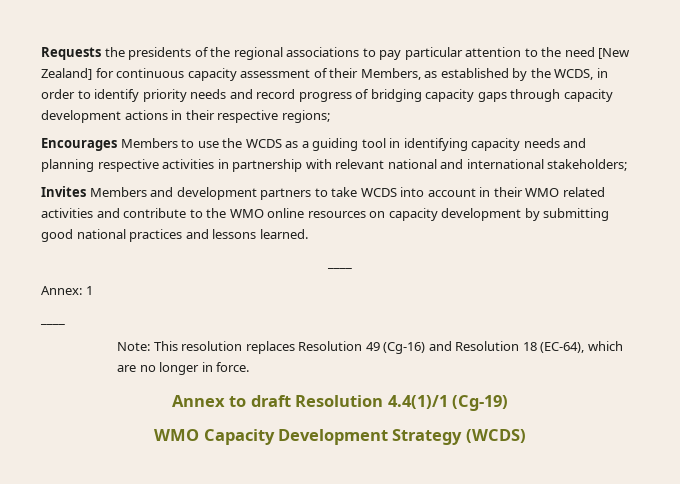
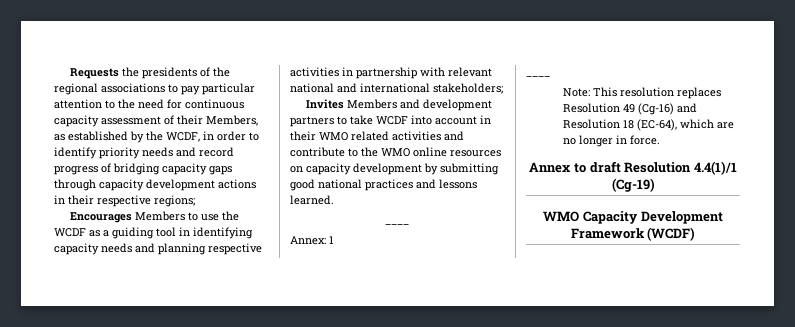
[598,48,631,59] [41,68,92,80] [New Zealand] -> (164, 104) none
[554,69,594,80] WCDS, -> [166,132,200,142] WCDF,
[245,139,282,148] WCDS -> [54,228,86,237] WCDF
[360,188,397,197] WCDS -> [376,116,408,125] WCDF
[392,429,526,445] Strategy (WCDS) -> [570,227,696,241] Framework (WCDF)

